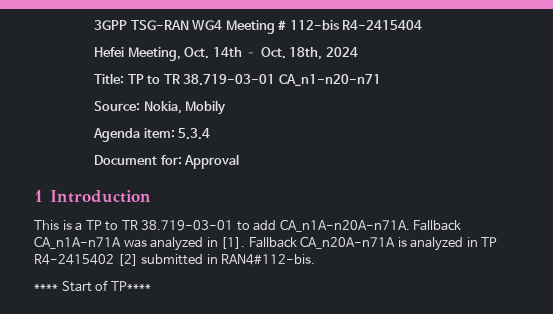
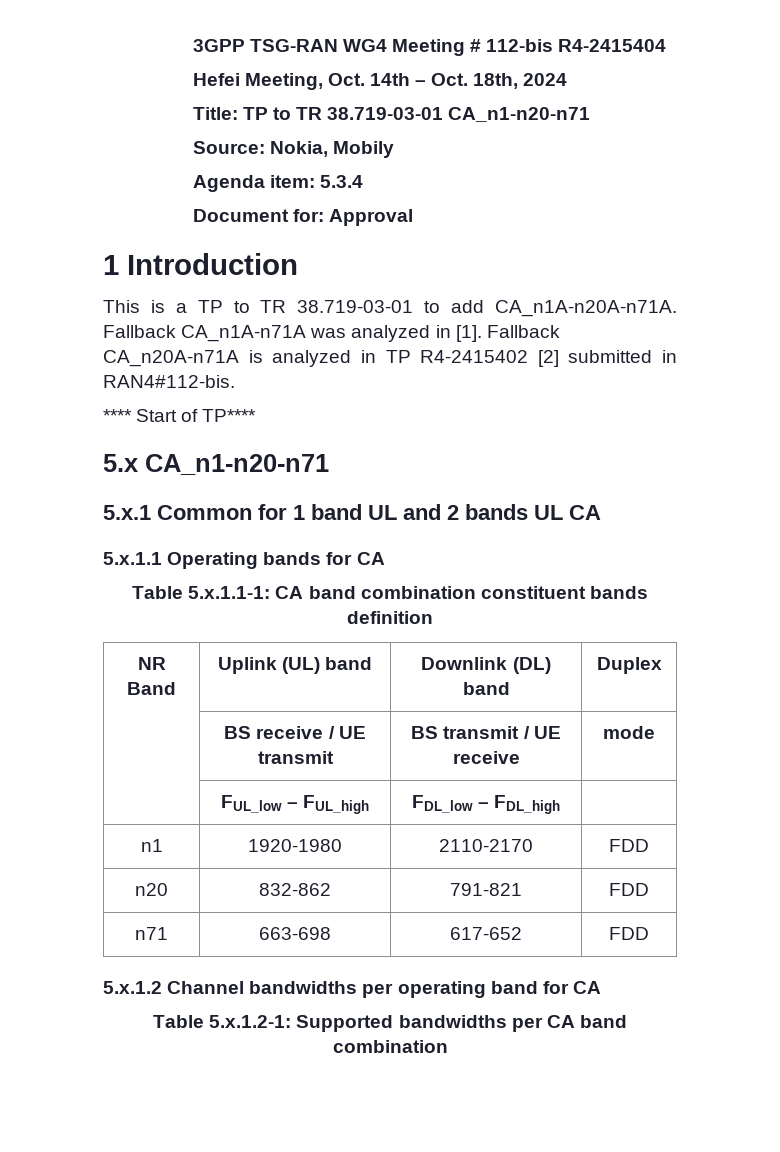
(151, 286) none -> [103,454,329,475] [103,504,601,520] [103,552,385,569] [132,586,648,599] [347,611,433,624] [137,657,166,670] [127,682,176,695] [217,657,373,674] [421,657,551,674] [462,682,510,695] [596,657,662,674] [224,726,366,739] [257,751,334,764] [411,726,561,739] [452,751,520,764] [603,726,655,739] [220,795,370,814] [411,795,561,814] [140,839,163,852] [248,839,342,852] [439,839,533,852] [609,839,649,852] [135,883,168,896] [259,883,331,896] [450,883,522,896] [609,883,649,896] [135,927,168,940] [259,927,331,940] [450,927,522,940] [609,927,649,940] [103,981,601,998] [153,1015,627,1032] [332,1040,448,1053] // 5.x CA_n1-n20-n71 // 5.x.1 Common for 1 band UL and 2 bands UL CA // 5.x.1.1 Operating bands for CA // Table 5.x.1.1-1: CA band combination constituent bands definition // NR Band | Uplink (UL) band | Downlink (DL) band | Duplex // | BS receive / UE transmit | BS transmit / UE receive | mode // | FUL_low – FUL_high | FDL_low – FDL_high | // n1 | 1920-1980 | 2110-2170 | FDD // n20 | 832-862 | 791-821 | FDD // n71 | 663-698 | 617-652 | FDD // 5.x.1.2 Channel bandwidths per operating band for CA // Table 5.x.1.2-1: Supported bandwidths per CA band combination

